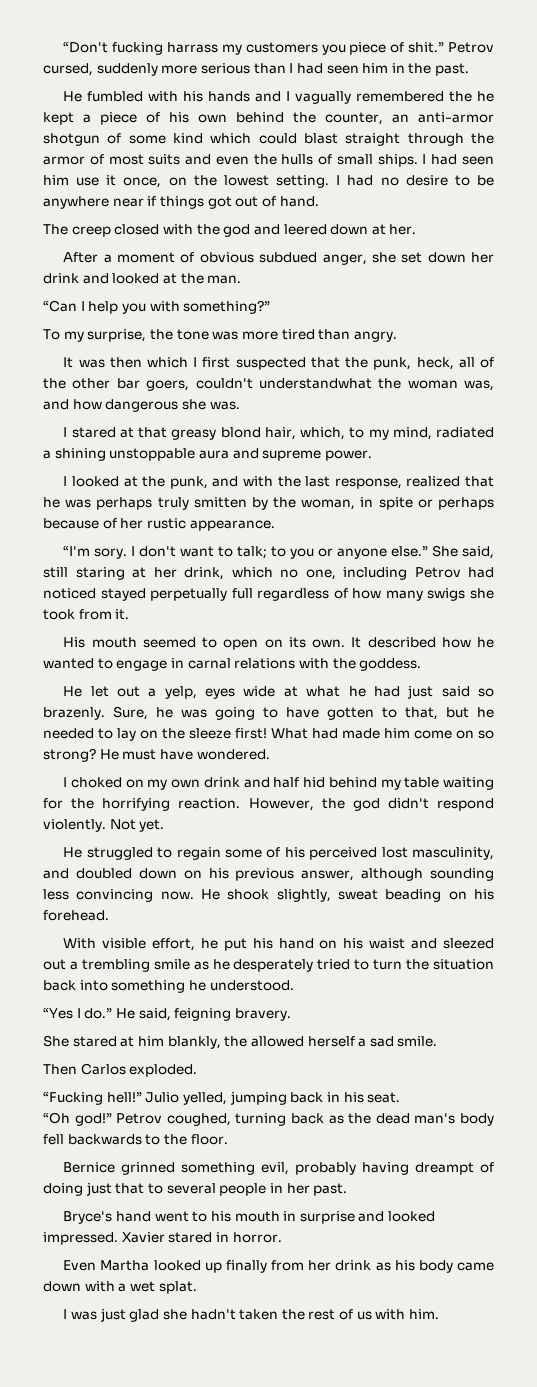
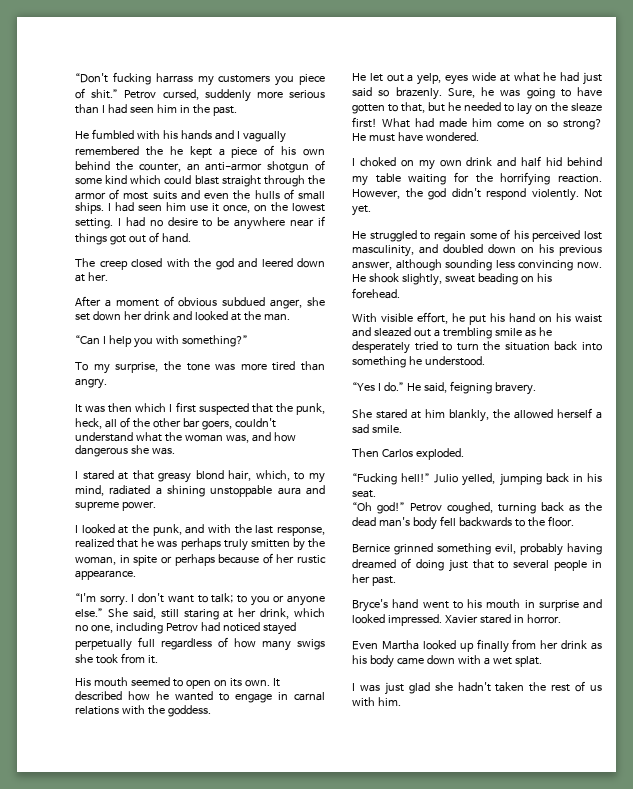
[258,378,372,389] understandwhat -> [75,432,162,442] understand what
[94,548,128,559] sory. -> [99,595,128,606] sorry.
[189,728,231,739] sleeze -> [571,103,602,112] sleaze
[442,938,494,949] sleezed -> [373,327,411,337] sleazed
[415,1162,475,1175] dreampt -> [352,559,396,569] dreamed

